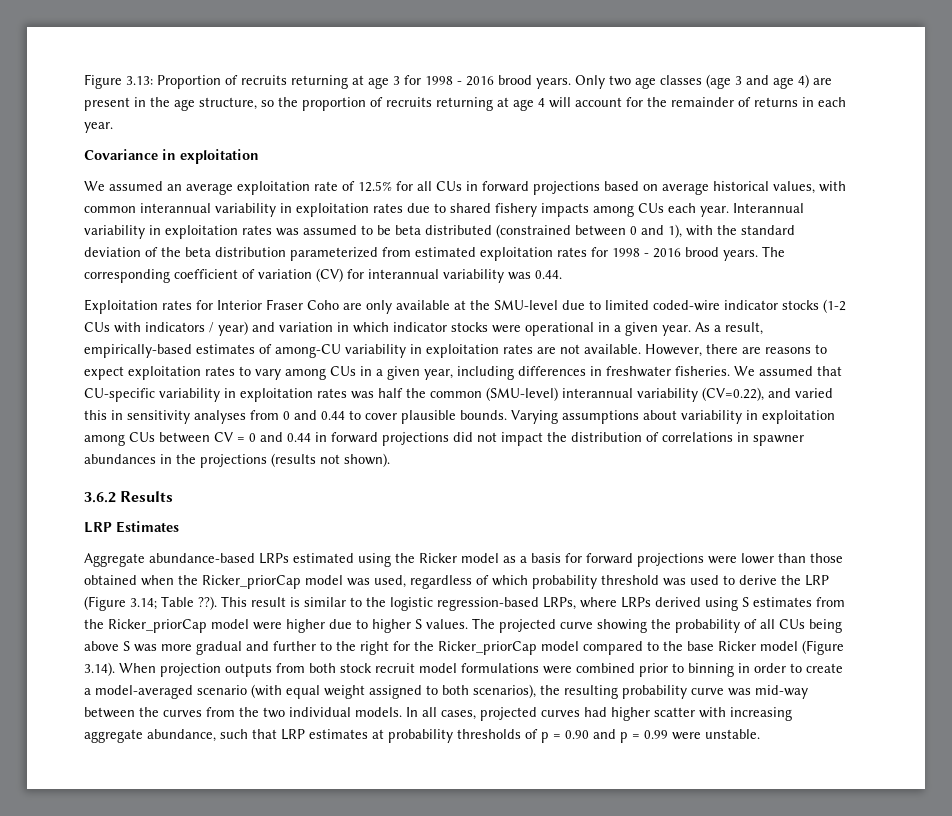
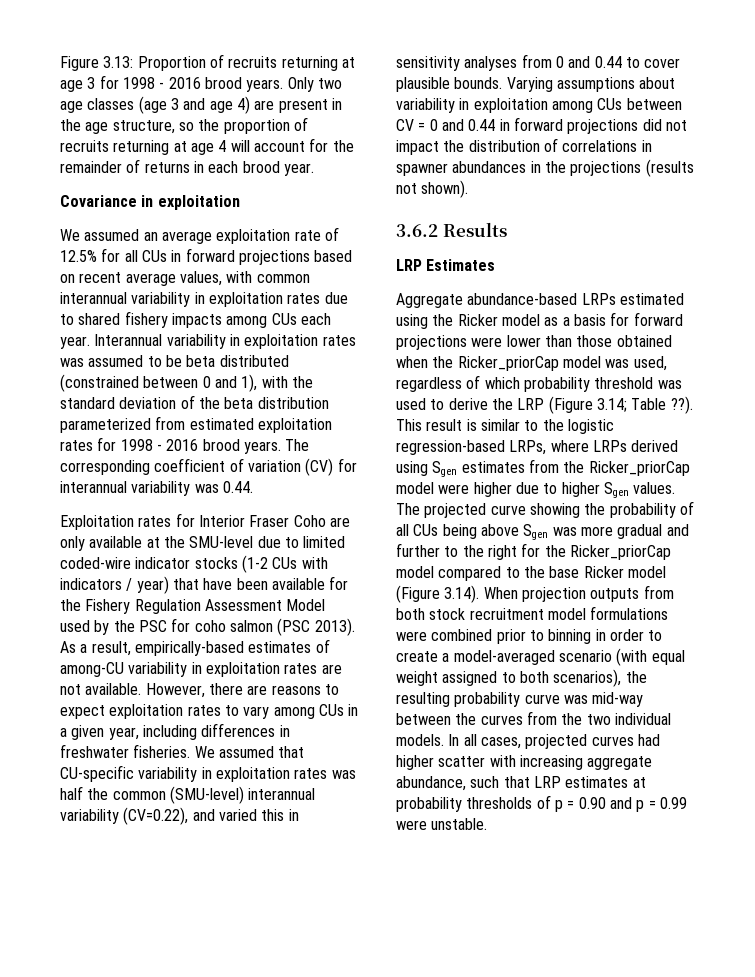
(846, 102) none -> [242,161,280,173] brood
[662,181,769,195] average historical -> [79,272,176,286] recent average
[252,322,691,336] and variation in which indicator stocks were operational in a given year. -> [172,576,349,590] [60,599,326,614] [60,618,355,636] that have been available for the Fishery Regulation Assessment Model used by the PSC for coho salmon (PSC 2013).
[742,597,749,607] S -> [432,461,458,477] Sgen
[415,619,422,629] S -> [603,482,629,498] Sgen
[123,641,130,651] S -> [523,524,549,540] Sgen
[375,663,415,673] recruit -> [469,608,544,620] recruitment

